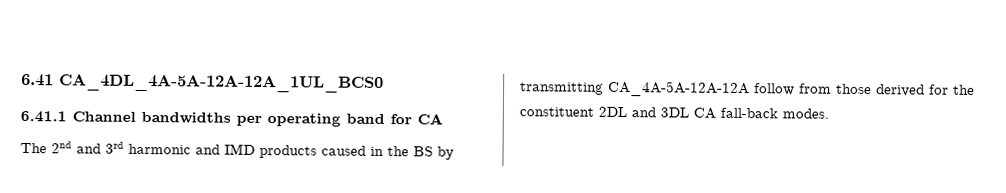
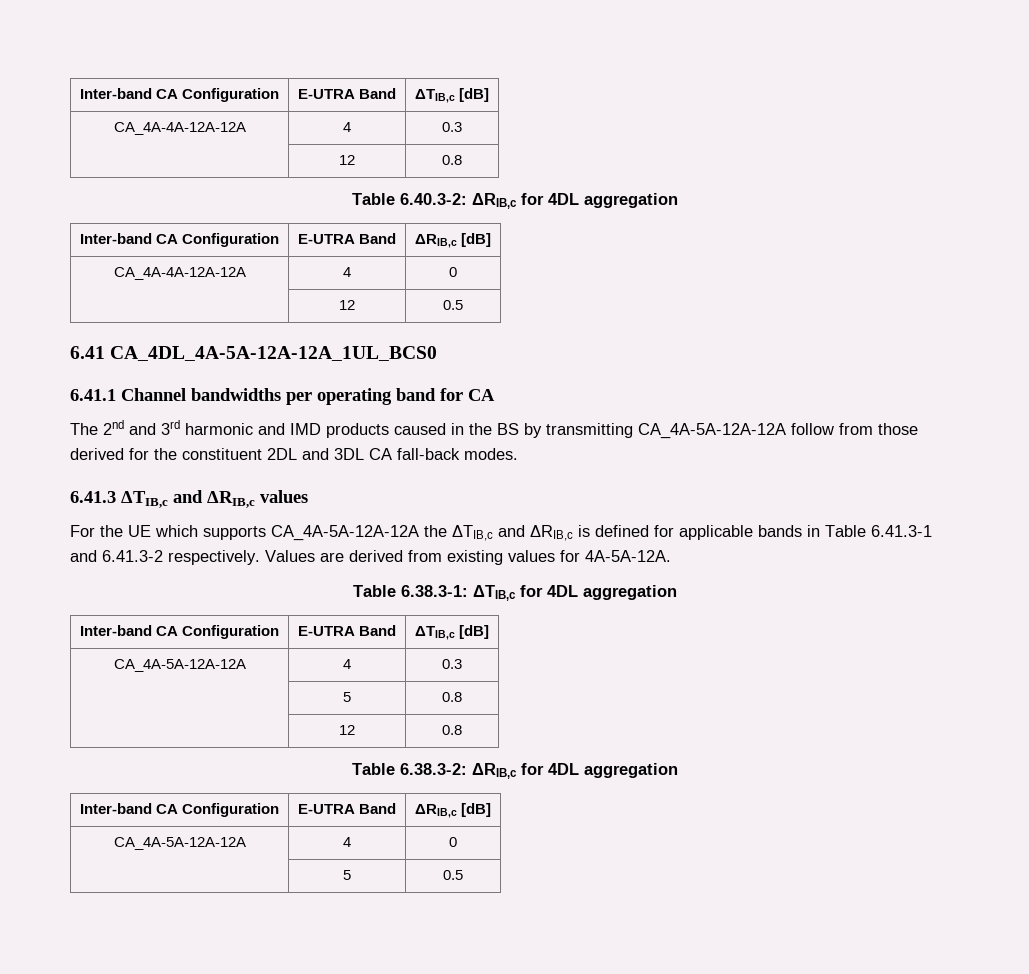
(21, 80) none -> [79,88,280,102] [297,88,397,99] [414,88,490,103] [113,122,246,135] [343,122,351,132] [442,122,462,132] [339,155,355,165] [442,155,462,165] [351,193,678,209] [79,233,280,247] [297,233,397,244] [414,233,492,248] [113,267,246,280] [343,267,351,277] [449,267,457,277] [339,300,355,310] [443,300,463,310] Inter-band CA Configuration | E-UTRA Band | ΔTIB,c [dB] // CA_4A-4A-12A-12A | 4 | 0.3 // | 12 | 0.8 // Table 6.40.3-2: ΔRIB,c for 4DL aggregation // Inter-band CA Configuration | E-UTRA Band | ΔRIB,c [dB] // CA_4A-4A-12A-12A | 4 | 0 // | 12 | 0.5 //
(829, 113) none -> [70,490,308,508] [70,525,932,541] [70,550,671,565] [352,585,677,601] [79,625,280,639] [297,625,397,636] [414,625,490,640] [113,659,246,672] [343,659,351,669] [442,659,462,669] [343,692,351,702] [442,692,462,702] [339,725,355,735] [442,725,462,735] [351,763,678,779] [79,803,280,817] [297,803,397,814] [414,803,492,818] [113,837,246,850] [343,837,351,847] [449,837,457,847] [343,870,351,880] [443,870,463,880] // 6.41.3 ΔTIB,c and ΔRIB,c values // For the UE which supports CA_4A-5A-12A-12A the ΔTIB,c and ΔRIB,c is defined for applicable bands in Table 6.41.3-1 and 6.41.3-2 respectively. Values are derived from existing values for 4A-5A-12A. // Table 6.38.3-1: ΔTIB,c for 4DL aggregation // Inter-band CA Configuration | E-UTRA Band | ΔTIB,c [dB] // CA_4A-5A-12A-12A | 4 | 0.3 // | 5 | 0.8 // | 12 | 0.8 // Table 6.38.3-2: ΔRIB,c for 4DL aggregation // Inter-band CA Configuration | E-UTRA Band | ΔRIB,c [dB] // CA_4A-5A-12A-12A | 4 | 0 // | 5 | 0.5

